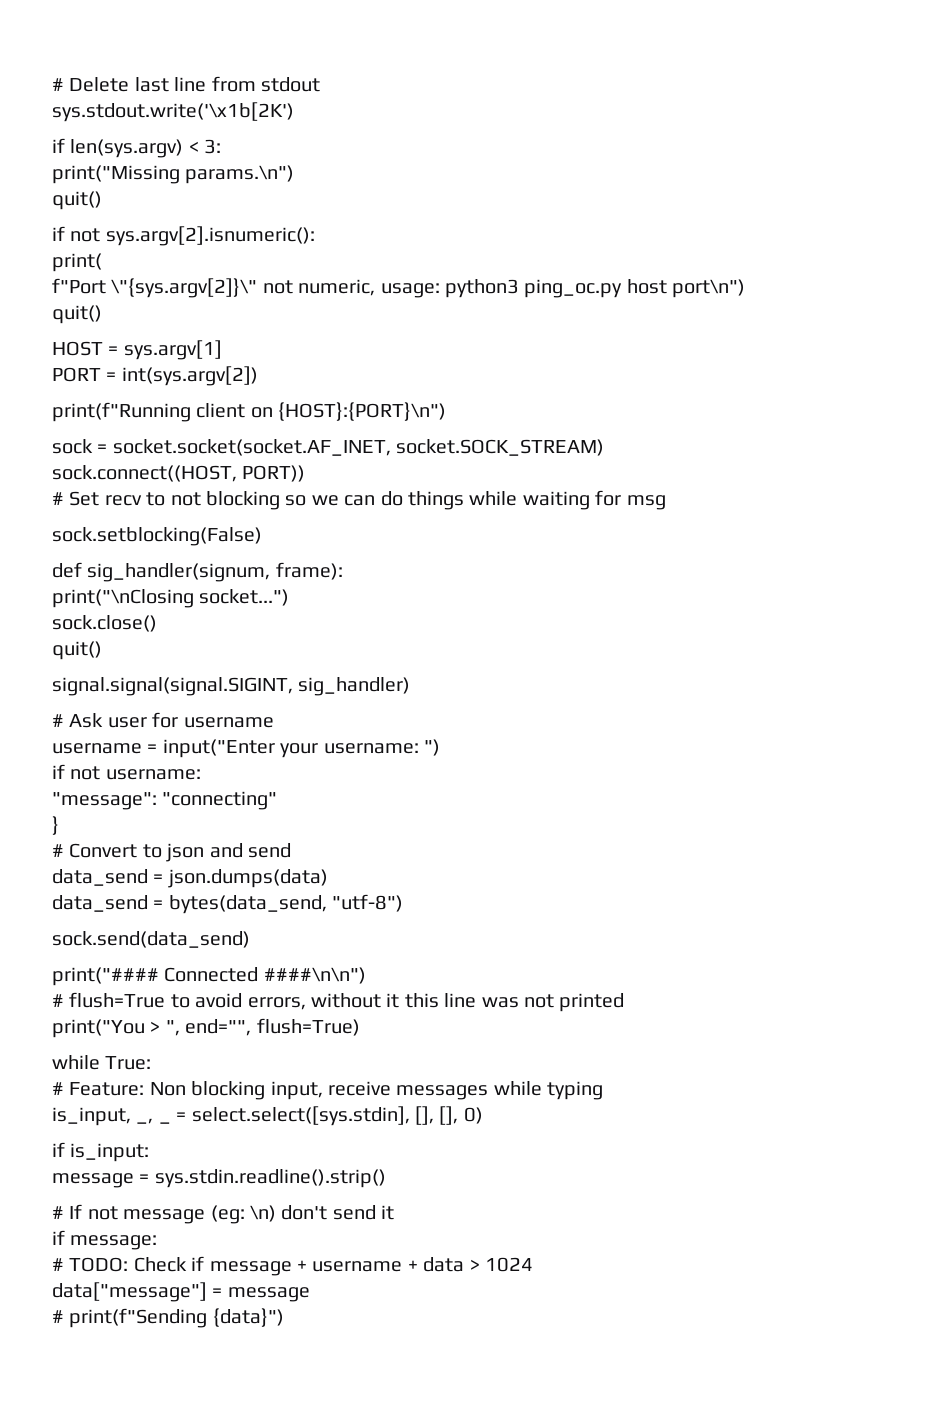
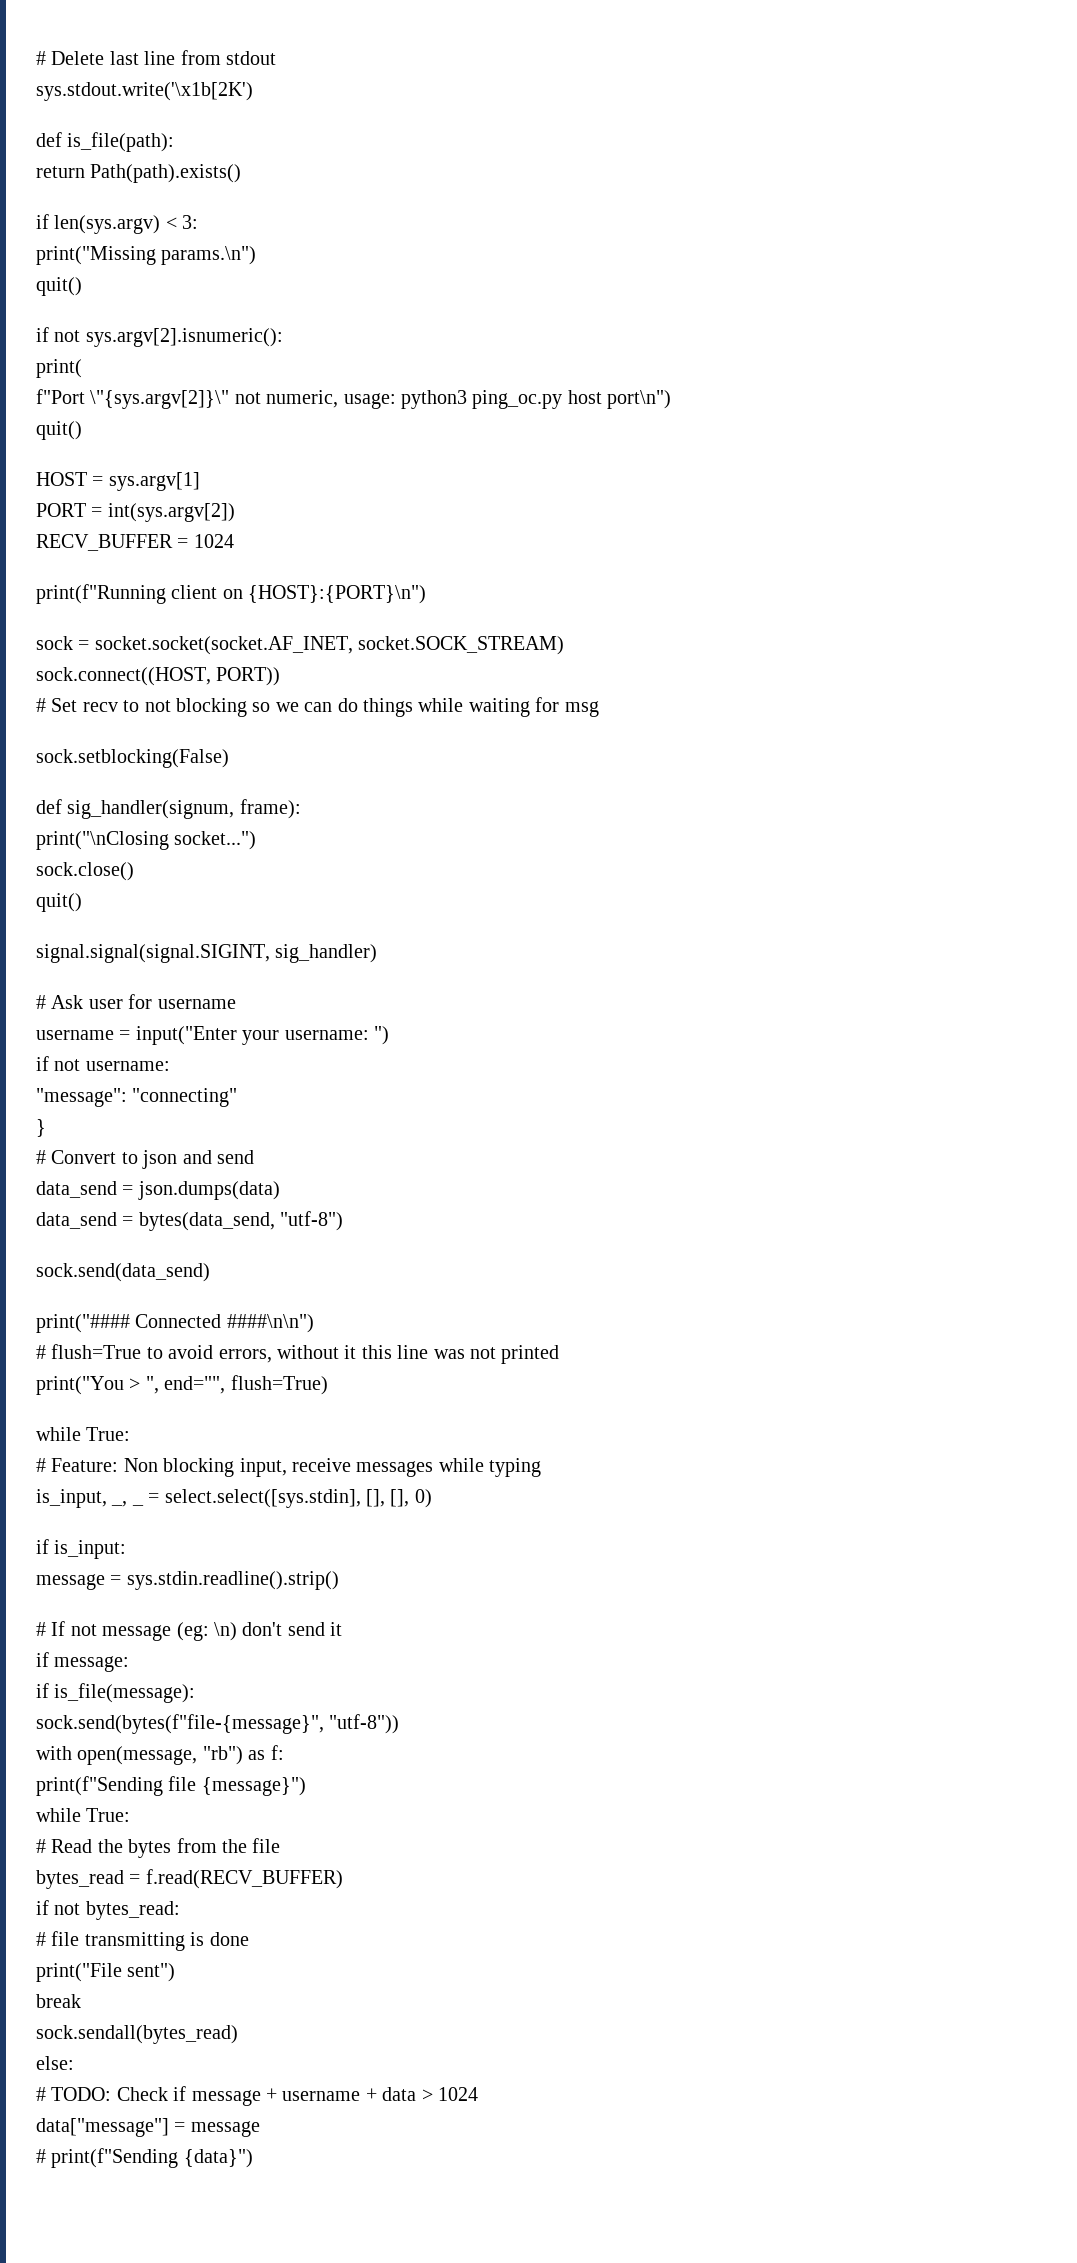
(294, 112) none -> [36,132,175,152] [36,164,242,183] // def is_file(path): // return Path(path).exists()
(258, 376) none -> [36,534,234,551] // RECV_BUFFER = 1024
(158, 1242) none -> [36,1683,196,1703] [36,1714,400,1734] [36,1745,284,1765] [36,1776,306,1796] [36,1808,131,1822] [36,1838,281,1858] [36,1869,343,1889] [36,1900,180,1920] [36,1931,249,1951] [36,1963,176,1982] [36,1994,81,2008] [36,2025,238,2044] [36,2056,74,2070] // if is_file(message): // sock.send(bytes(f"file-{message}", "utf-8")) // with open(message, "rb") as f: // print(f"Sending file {message}") // while True: // # Read the bytes from the file // bytes_read = f.read(RECV_BUFFER) // if not bytes_read: // # file transmitting is done // print("File sent") // break // sock.sendall(bytes_read) // else:

